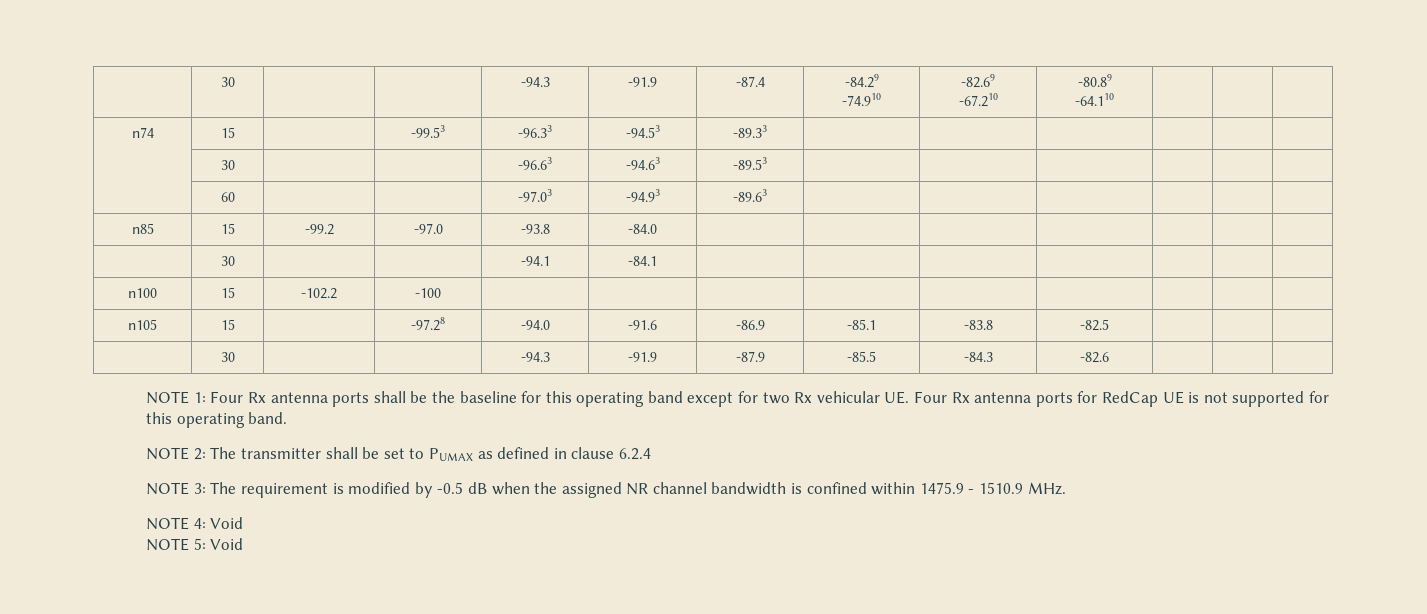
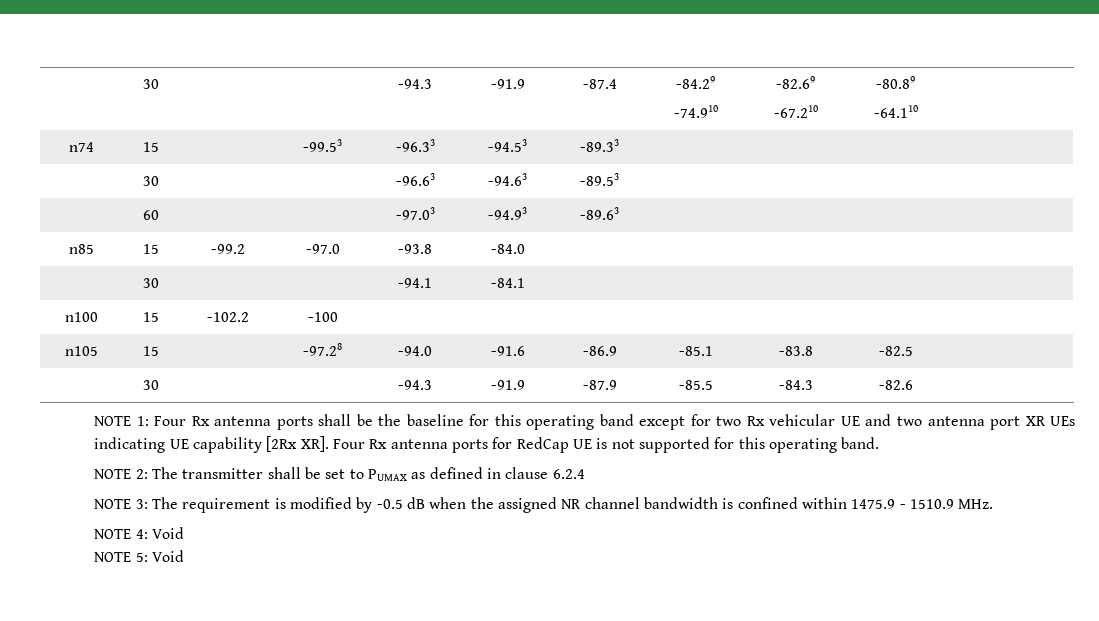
[884,391,910,404] UE. -> [840,414,1076,430] [94,436,329,453] UE and two antenna port XR UEs indicating UE capability [2Rx XR].

